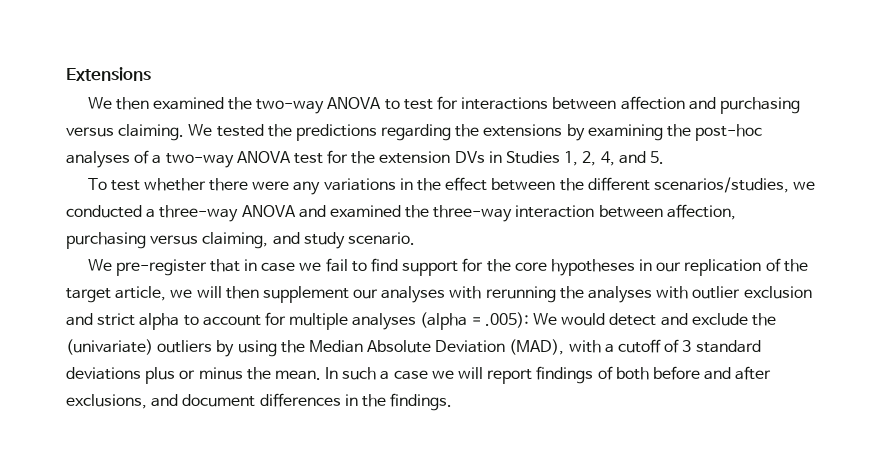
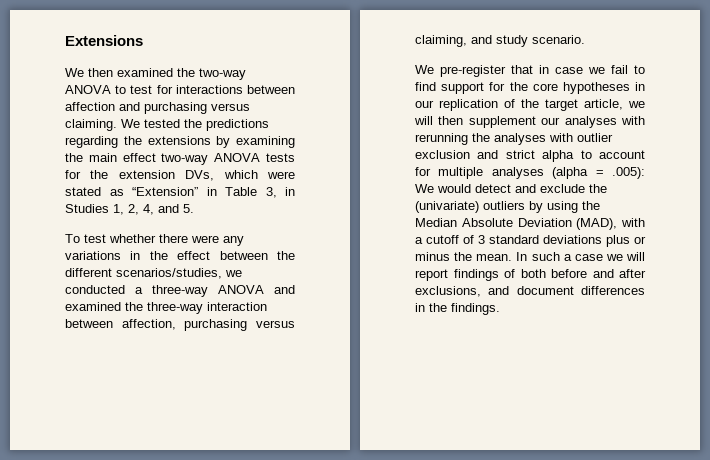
[695,124,763,141] [66,150,323,168] post-hoc analyses of a two-way ANOVA test -> [88,153,295,165] main effect two-way ANOVA tests
[454,151,485,163] DVs -> [185,170,295,181] [65,187,277,198] DVs, which were stated as “Extension” in Table 3,

